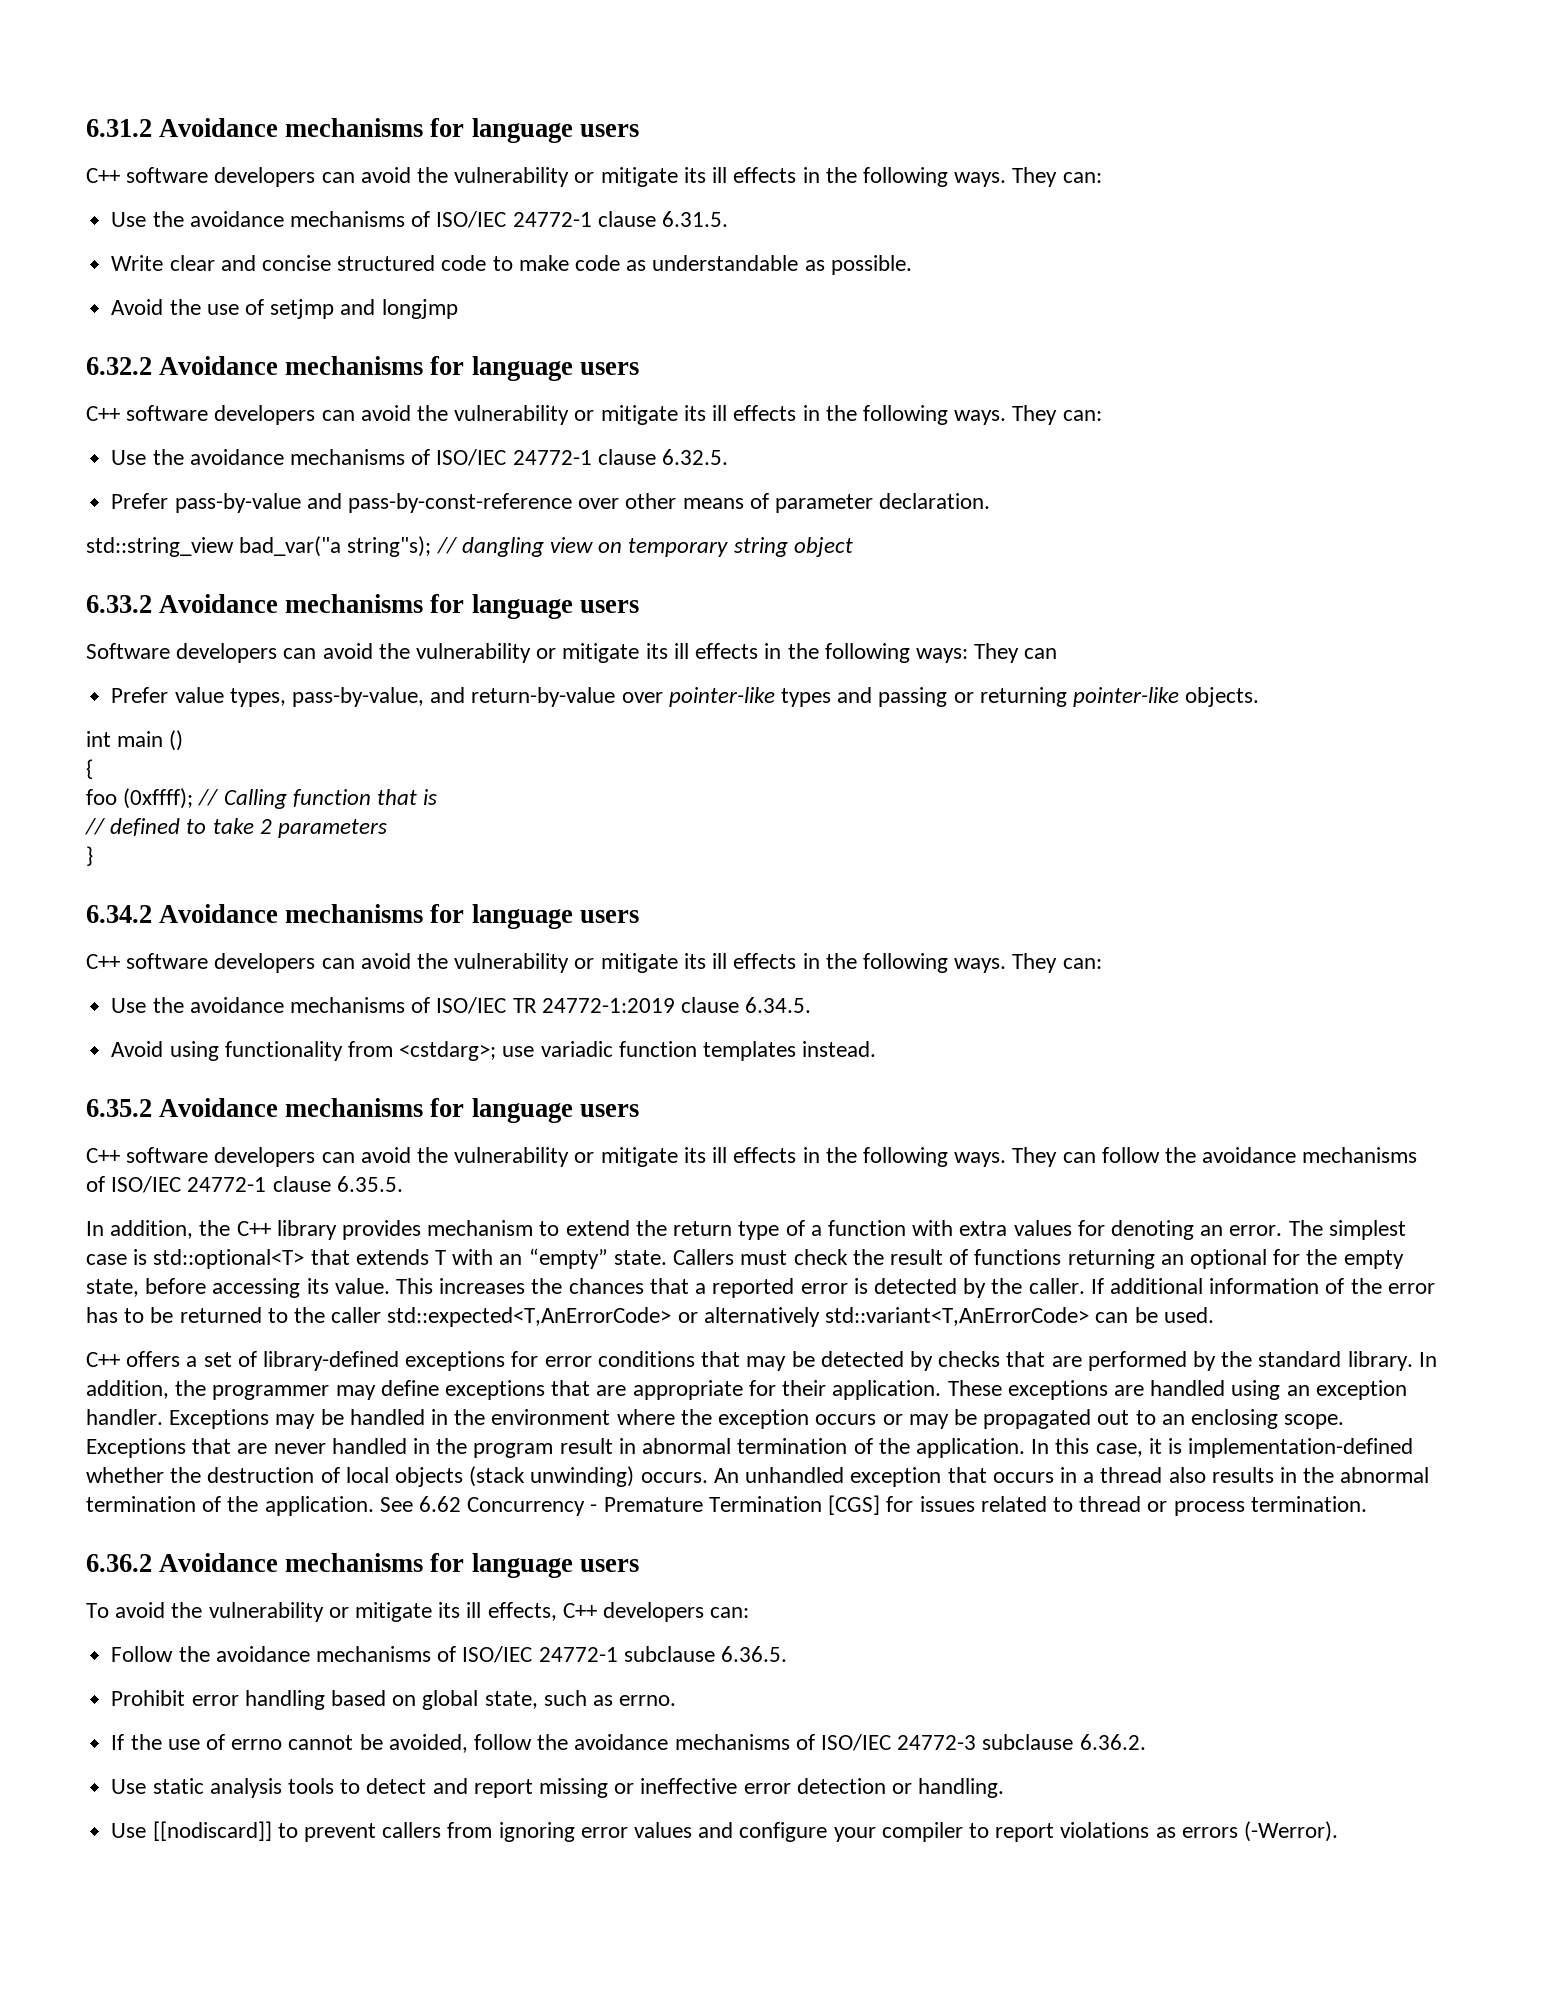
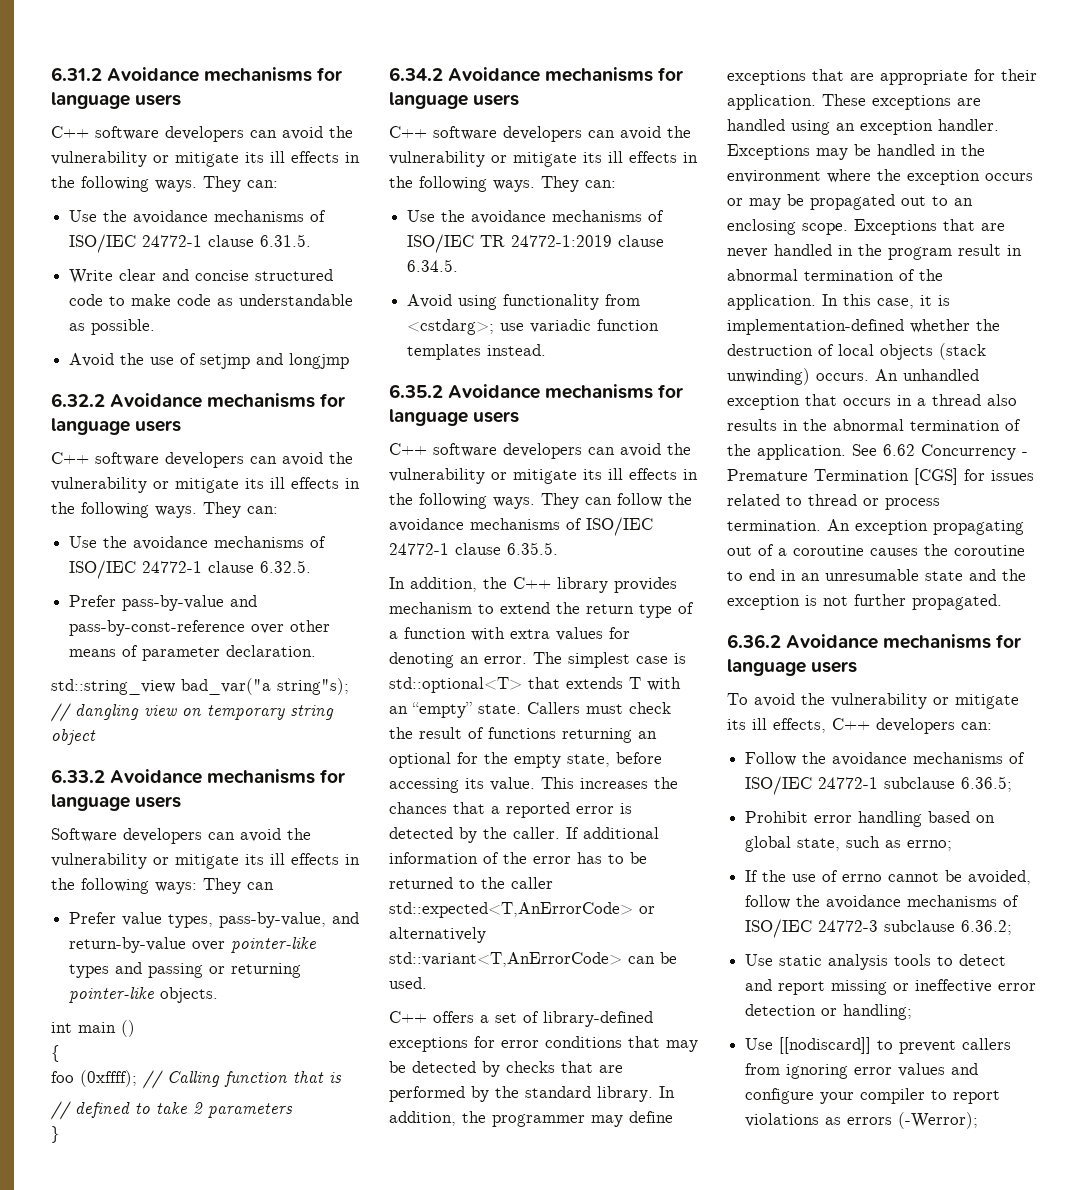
(1367, 1504) none -> [827,519,1024,535] [727,544,1025,556] [727,569,1026,581] [727,594,1002,610] An exception propagating out of a coroutine causes the coroutine to end in an unresumable state and the exception is not further propagated.
[720,1646,787,1662] 6.36.5. -> [961,776,1013,792] 6.36.5;
[619,1695,677,1706] errno. -> [907,840,953,851] errno;
[1079,1734,1146,1750] 6.36.2. -> [961,920,1013,935] 6.36.2;
[918,1778,1005,1798] handling. -> [843,1004,913,1020] handling;
[1244,1821,1339,1842] (-Werror). -> [898,1112,979,1129] (-Werror);

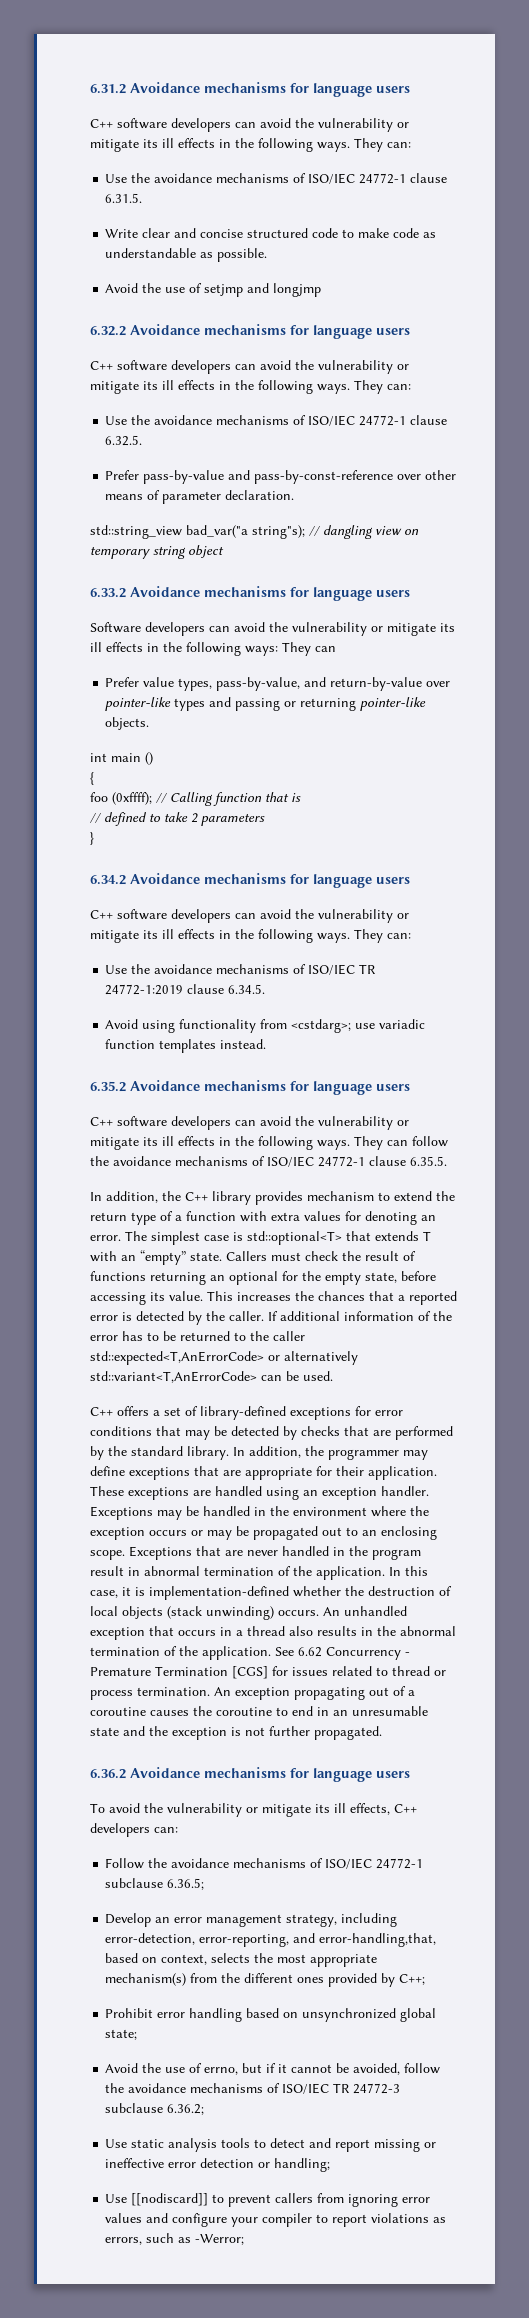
(1013, 784) none -> [105,1913,398,1927] [105,1933,437,1947] [105,1953,378,1967] [105,1973,426,1987] // Develop an error management strategy, including error-detection, error-reporting, and error-handling,that, based on context, selects the most appropriate mechanism(s) from the different ones provided by C++;
[745,836,953,852] [745,870,883,882] global state, such as errno; // If the use of errno -> [302,2008,437,2022] [105,2029,138,2040] [105,2063,288,2075] unsynchronized global state; // Avoid the use of errno, but if it
(813, 928) none -> [333,2083,351,2093] TR
[847,1112,979,1129] errors (-Werror); -> [105,2233,245,2245] errors, such as -Werror;

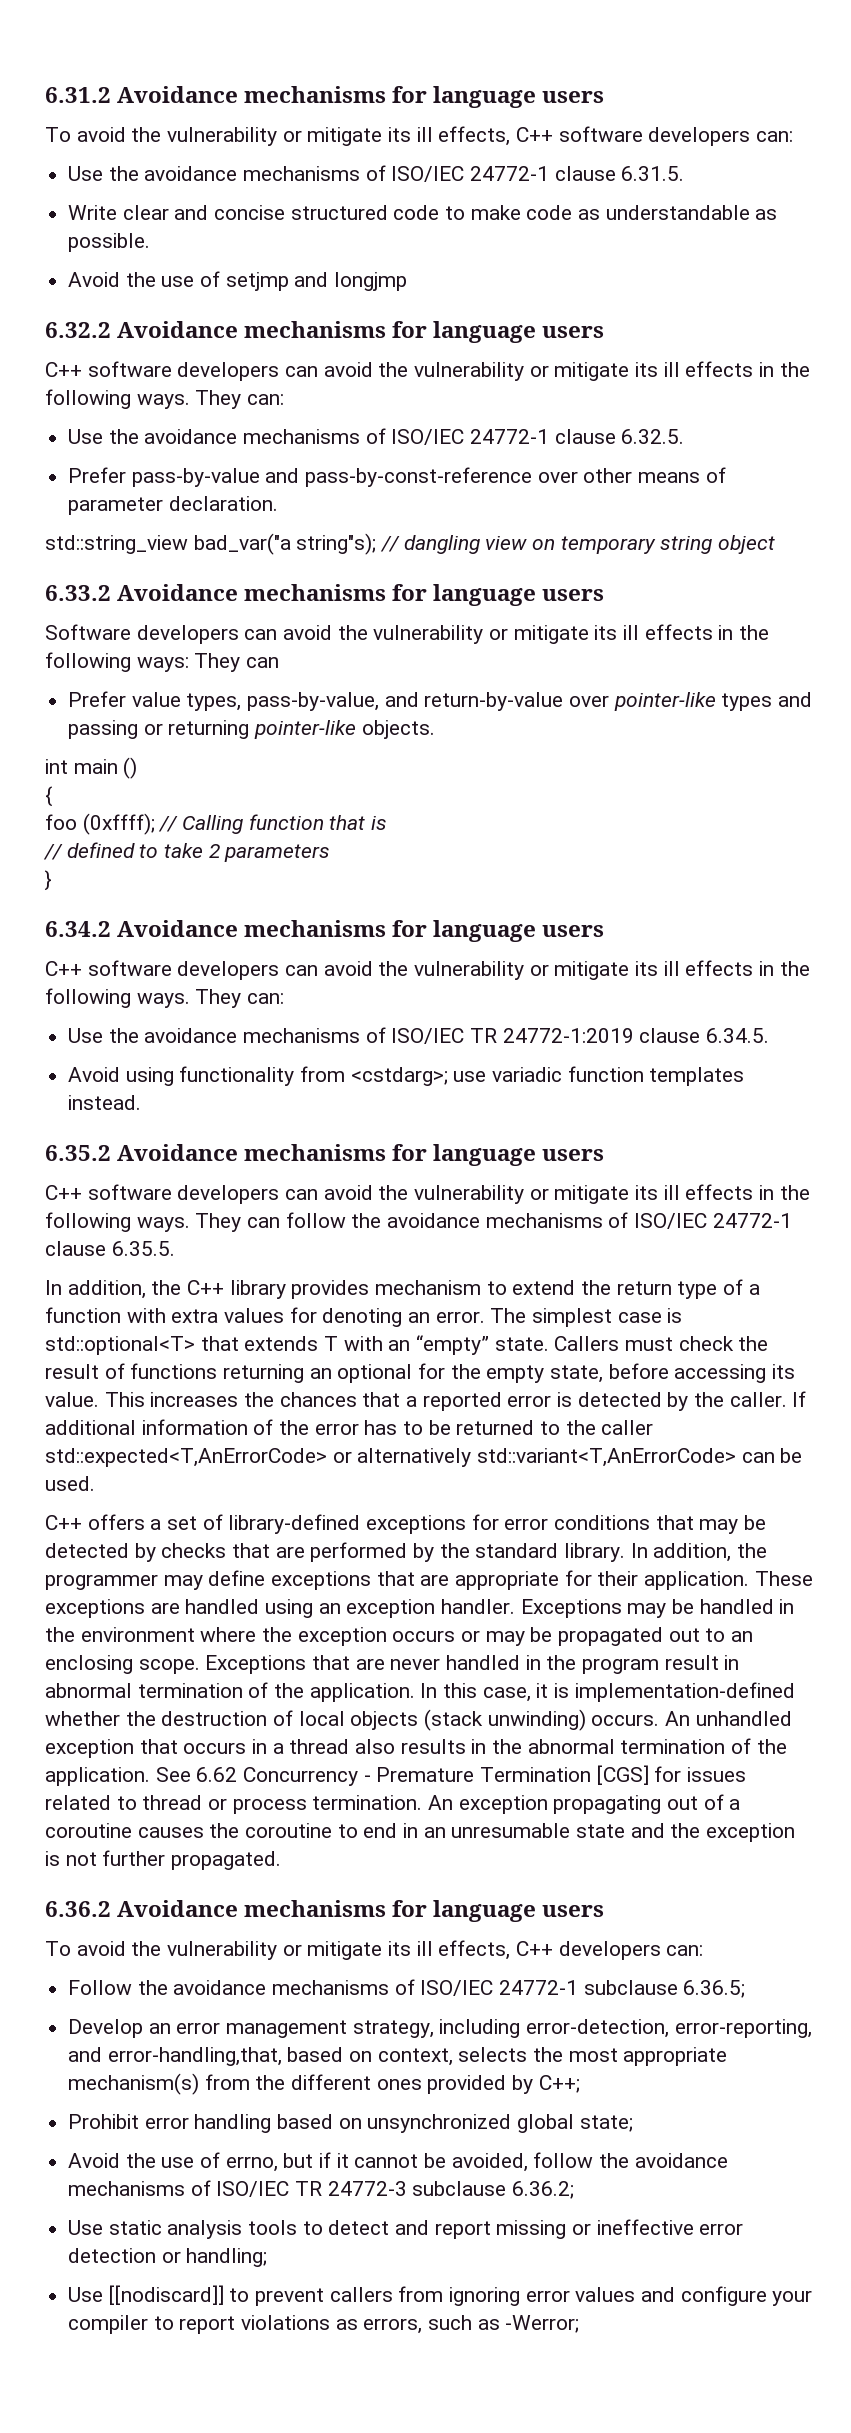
[90,118,409,132] [90,138,383,152] C++ software developers can avoid the vulnerability or mitigate its ill effects in the following ways. They -> [45,126,751,146] To avoid the vulnerability or mitigate its ill effects, C++ software developers

